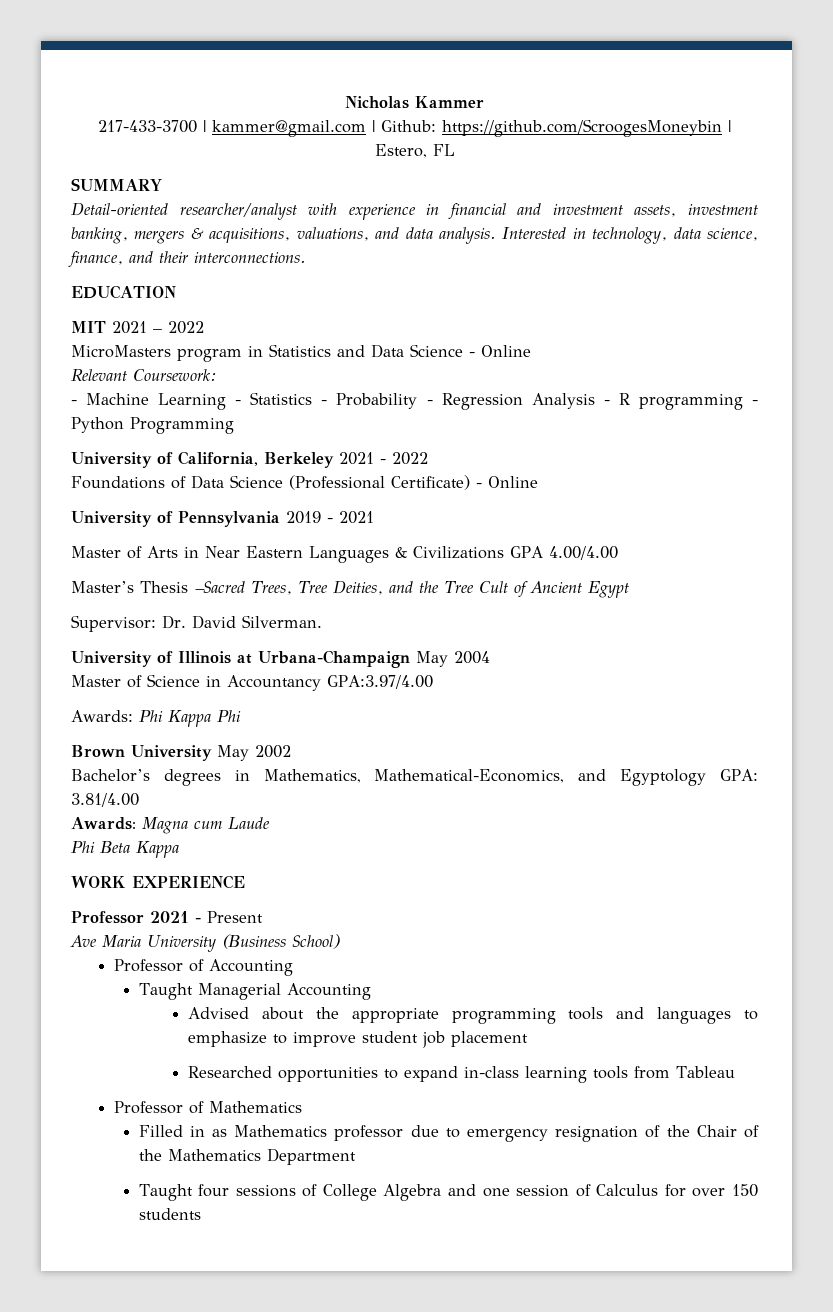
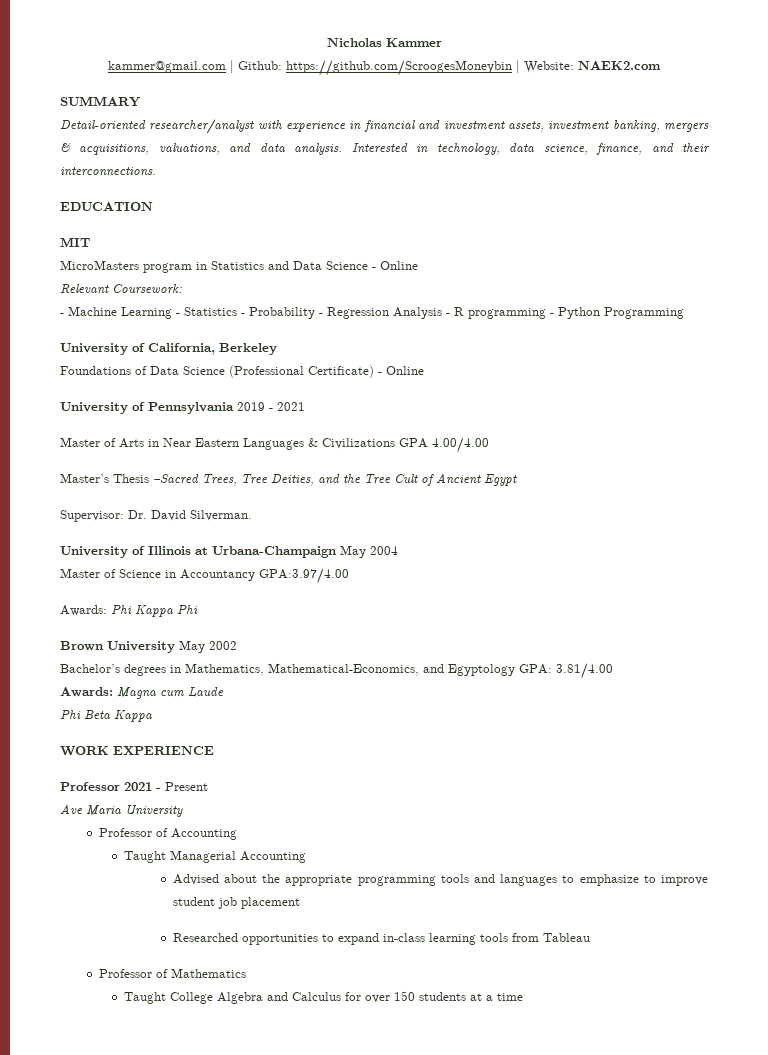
[98,120,206,133] 217-433-3700 | -> (442, 42) none
[374,144,455,158] Estero, FL -> [524,61,661,73] Website: NAEK2.com
[112,321,204,334] 2021 – 2022 -> (90, 242) none
[339,452,428,465] 2021 - 2022 -> (277, 349) none
[221,934,340,949] (Business School) -> (183, 811) none
[138,1125,760,1142] [138,1148,356,1165] [138,1184,591,1201] Filled in as Mathematics professor due to emergency resignation of the Chair of the Mathematics Department // Taught four sessions of College Algebra and one session of -> [123,992,288,1004] Taught College Algebra and
(201, 1214) none -> [469,993,523,1001] at a time

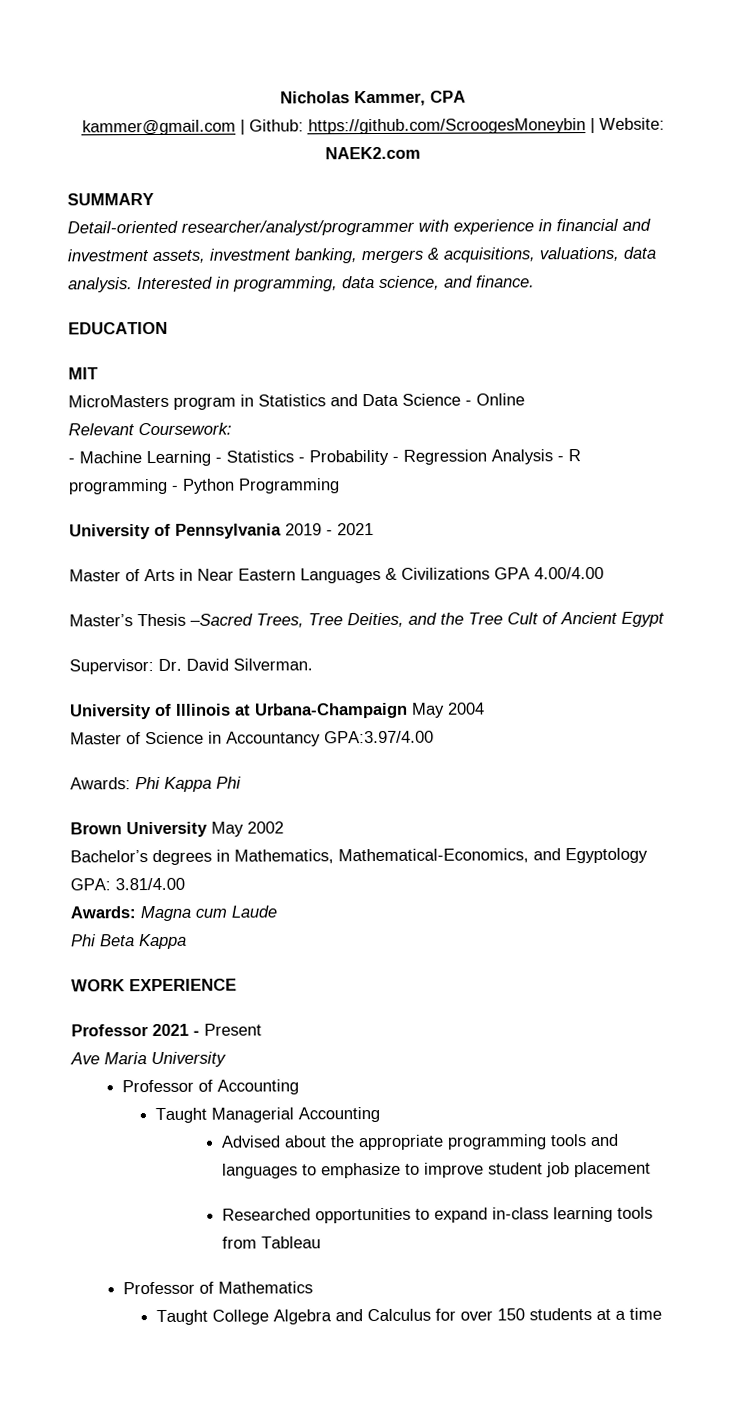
[385,38,442,47] Kammer -> [354,90,466,107] Kammer, CPA
[149,119,255,134] researcher/analyst -> [181,219,415,236] researcher/analyst/programmer
[229,143,252,153] and -> (619, 254) none
[436,143,500,155] technology, -> [233,276,338,292] programming,
[596,143,710,155] [60,167,156,176] finance, and their interconnections. -> [444,275,535,288] and finance.
[60,343,277,355] [60,365,424,378] // University of California, Berkeley // Foundations of Data Science (Professional Certificate) - Online -> (340, 486) none

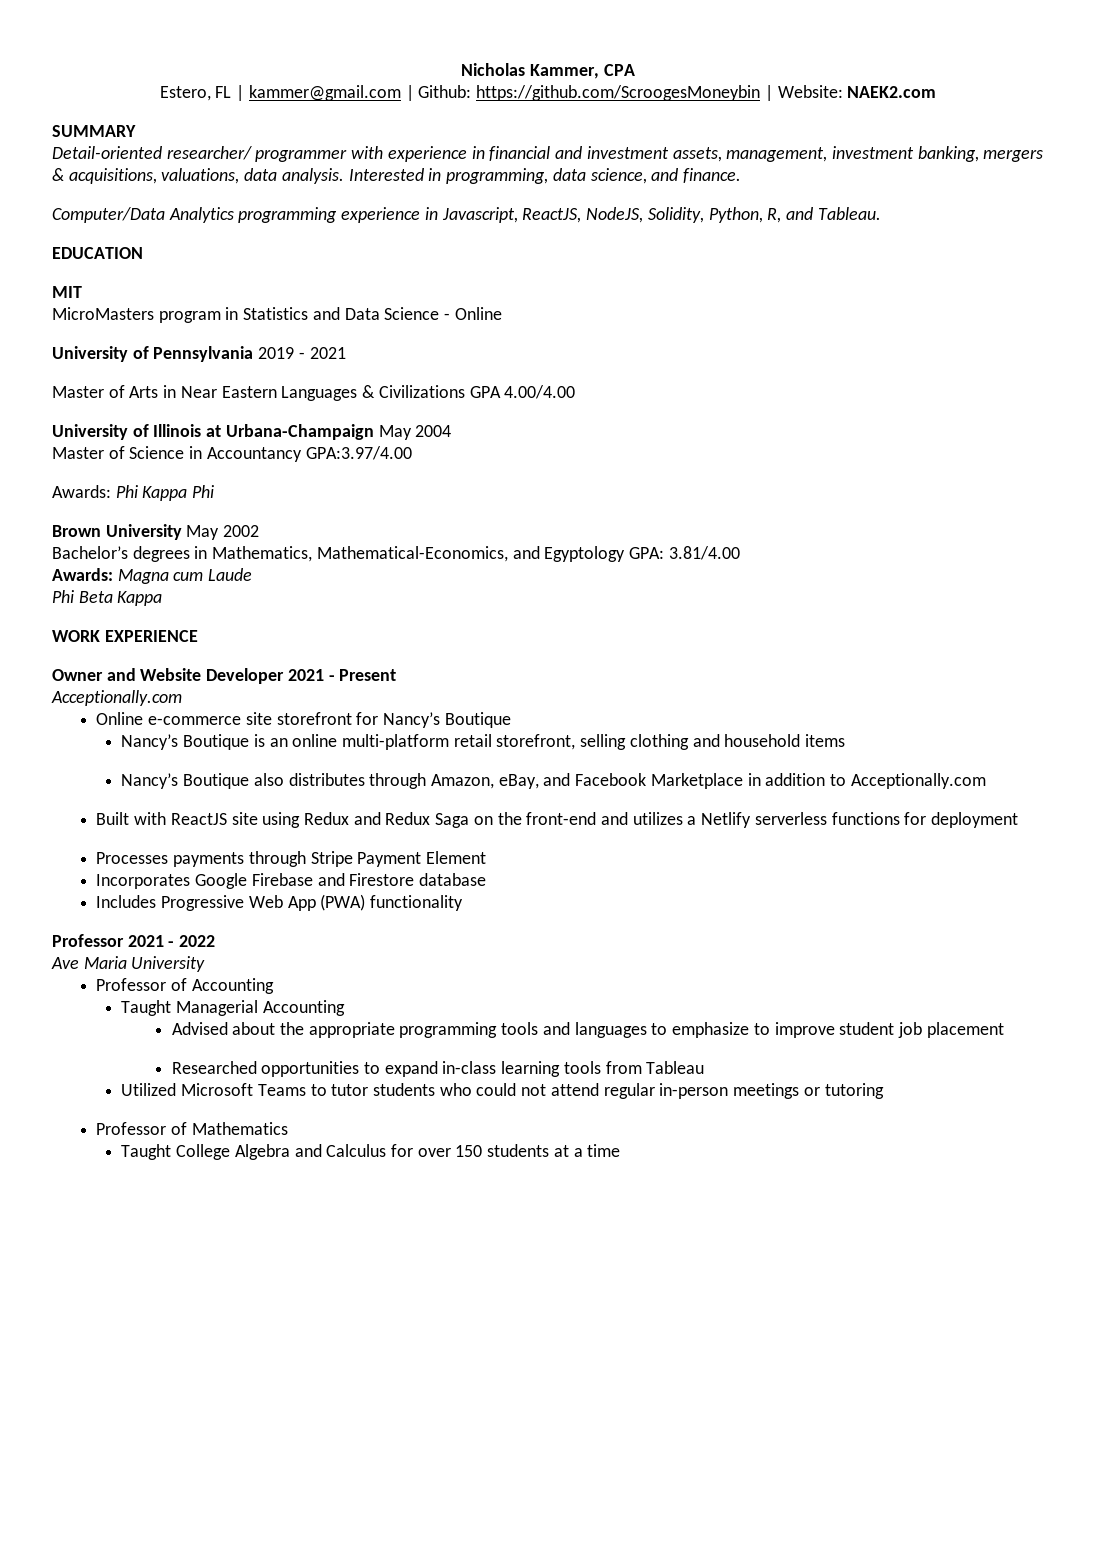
(466, 96) none -> [159,85,245,101] Estero, FL |
[181,219,415,236] researcher/analyst/programmer -> [166,146,348,162] researcher/ programmer
(205, 256) none -> [726,147,828,162] management,
(535, 281) none -> [52,207,881,223] // Computer/Data Analytics programming experience in Javascript, ReactJS, NodeJS, Solidity, Python, R, and Tableau.
[68,422,232,436] [68,449,581,467] [68,478,340,495] // Relevant Coursework: // - Machine Learning - Statistics - Probability - Regression Analysis - R programming - Python Programming -> (502, 313) none
[69,611,665,628] [69,658,313,675] // Master’s Thesis –Sacred Trees, Tree Deities, and the Tree Cult of Ancient Egypt // Supervisor: Dr. David Silverman. -> (576, 392) none
(237, 985) none -> [52,668,397,684] [51,690,182,706] [96,712,511,728] [121,734,846,750] [121,773,986,789] [96,812,1019,828] [96,851,486,867] [96,873,486,889] [96,894,463,911] // Owner and Website Developer 2021 - Present // Acceptionally.com // Online e-commerce site storefront for Nancy’s Boutique // Nancy’s Boutique is an online multi-platform retail storefront, selling clothing and household items // Nancy’s Boutique also distributes through Amazon, eBay, and Facebook Marketplace in addition to Acceptionally.com // Built with ReactJS site using Redux and Redux Saga on the front-end and utilizes a Netlify serverless functions for deployment // Processes payments through Stripe Payment Element // Incorporates Google Firebase and Firestore database // Includes Progressive Web App (PWA) functionality
[204,1023,262,1036] Present -> [179,935,216,947] 2022
(321, 1242) none -> [121,1083,884,1099] // Utilized Microsoft Teams to tutor students who could not attend regular in-person meetings or tutoring

